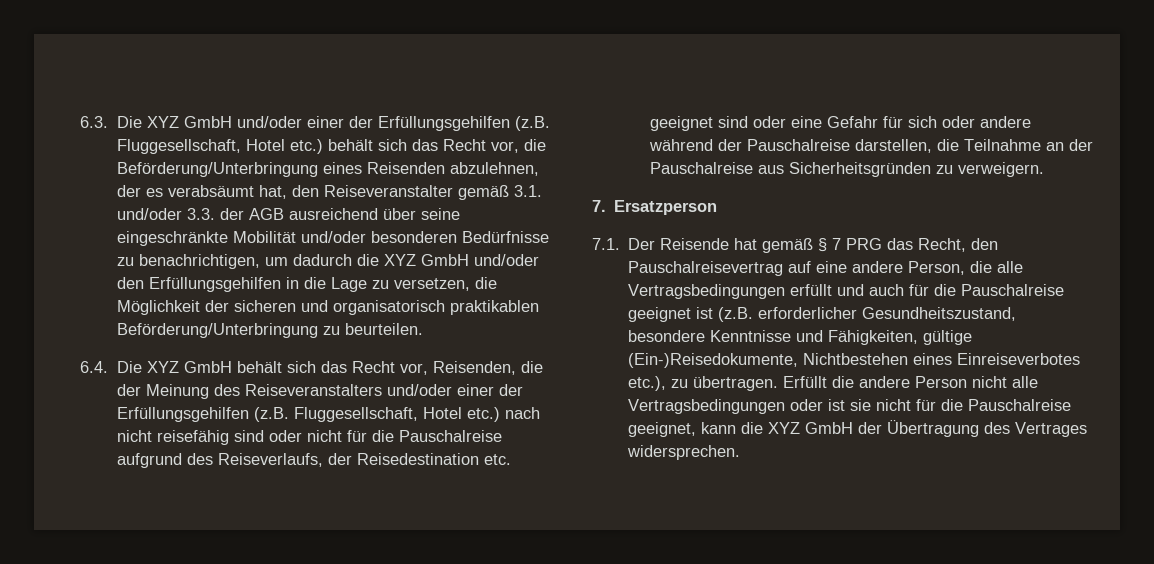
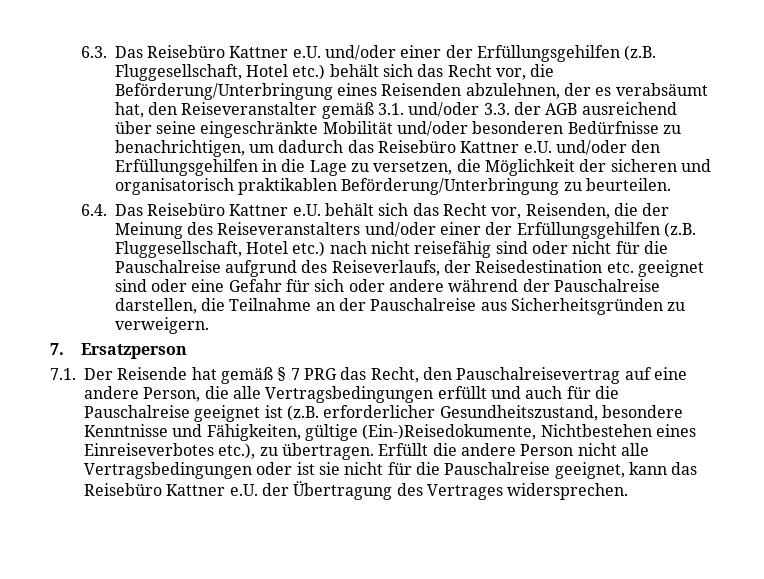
[116,116,232,128] Die XYZ GmbH -> [114,45,321,58] Das Reisebüro Kattner e.U.
[356,254,469,266] die XYZ GmbH -> [347,140,552,153] das Reisebüro Kattner e.U.
[116,361,232,373] Die XYZ GmbH -> [114,203,321,216] Das Reisebüro Kattner e.U.
[741,422,854,434] die XYZ GmbH -> [671,462,698,475] [84,483,258,496] das Reisebüro Kattner e.U.

